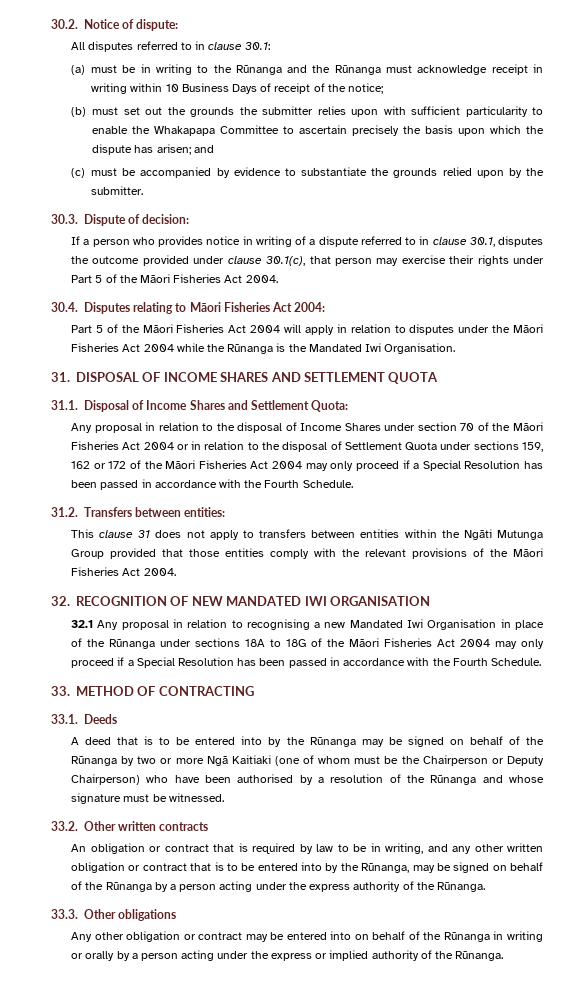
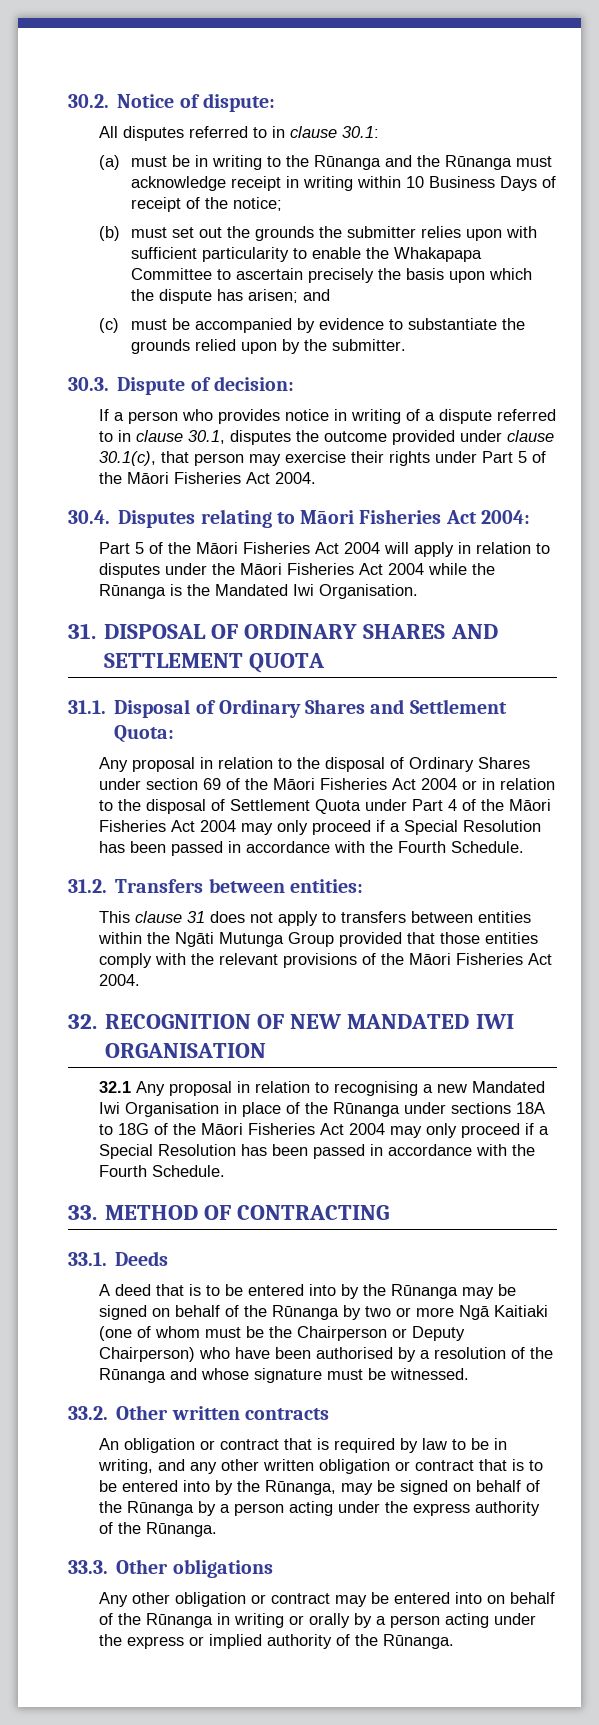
[163,372,217,382] INCOME -> [244,624,358,639] ORDINARY
[146,400,188,410] Income -> [218,699,301,718] Ordinary
[300,423,343,431] Income -> [409,757,475,772] Ordinary
[460,423,475,431] 70 -> [203,778,222,790] 69
[473,441,544,452] [71,461,127,469] sections 159, 162 or 172 -> [412,799,458,811] Part 4

